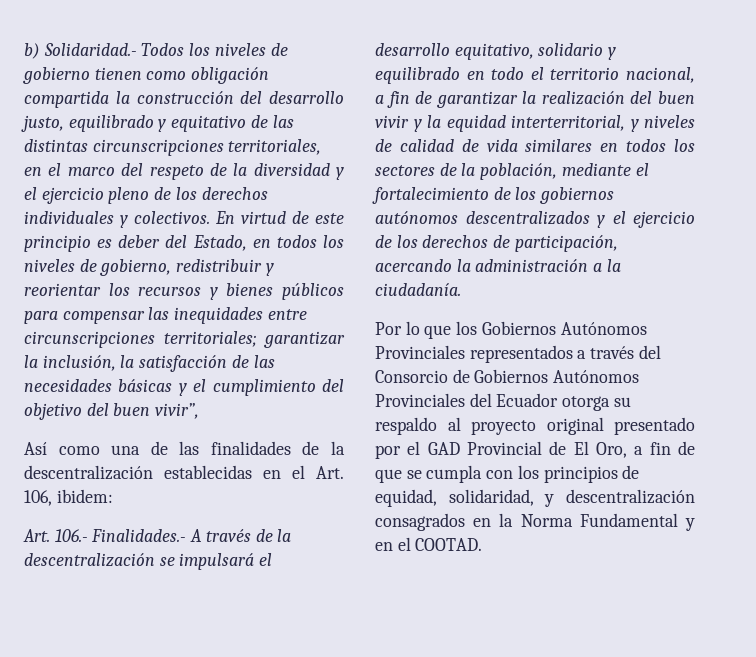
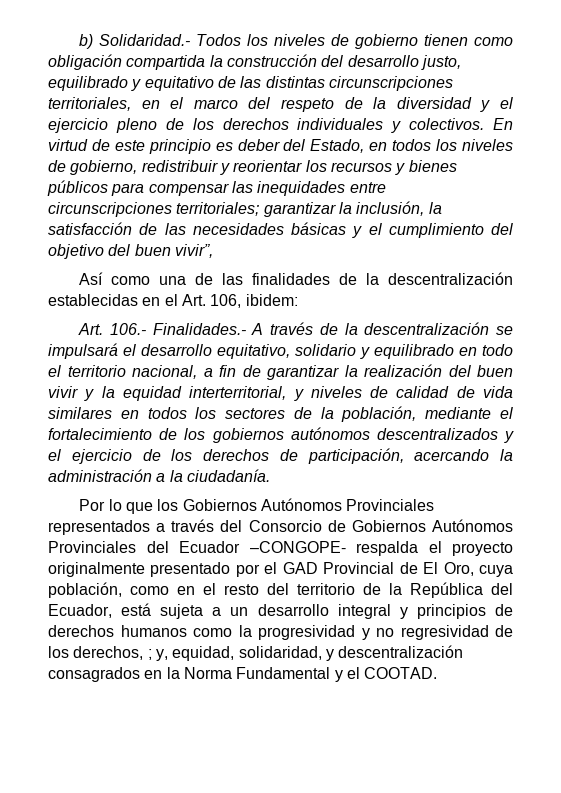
[562,396,631,411] [375,417,604,435] otorga su respaldo al proyecto original -> [249,541,513,556] [48,562,145,577] –CONGOPE- respalda el proyecto originalmente
[634,441,695,455] [375,465,640,483] a fin de que se cumpla con los principios de -> [479,565,514,577] [48,582,513,598] [48,603,513,619] [48,625,513,640] [48,646,168,661] cuya población, como en el resto del territorio de la República del Ecuador, está sujeta a un desarrollo integral y principios de derechos humanos como la progresividad y no regresividad de los derechos, ; y,
[375,542,393,551] en -> (343, 676) none

